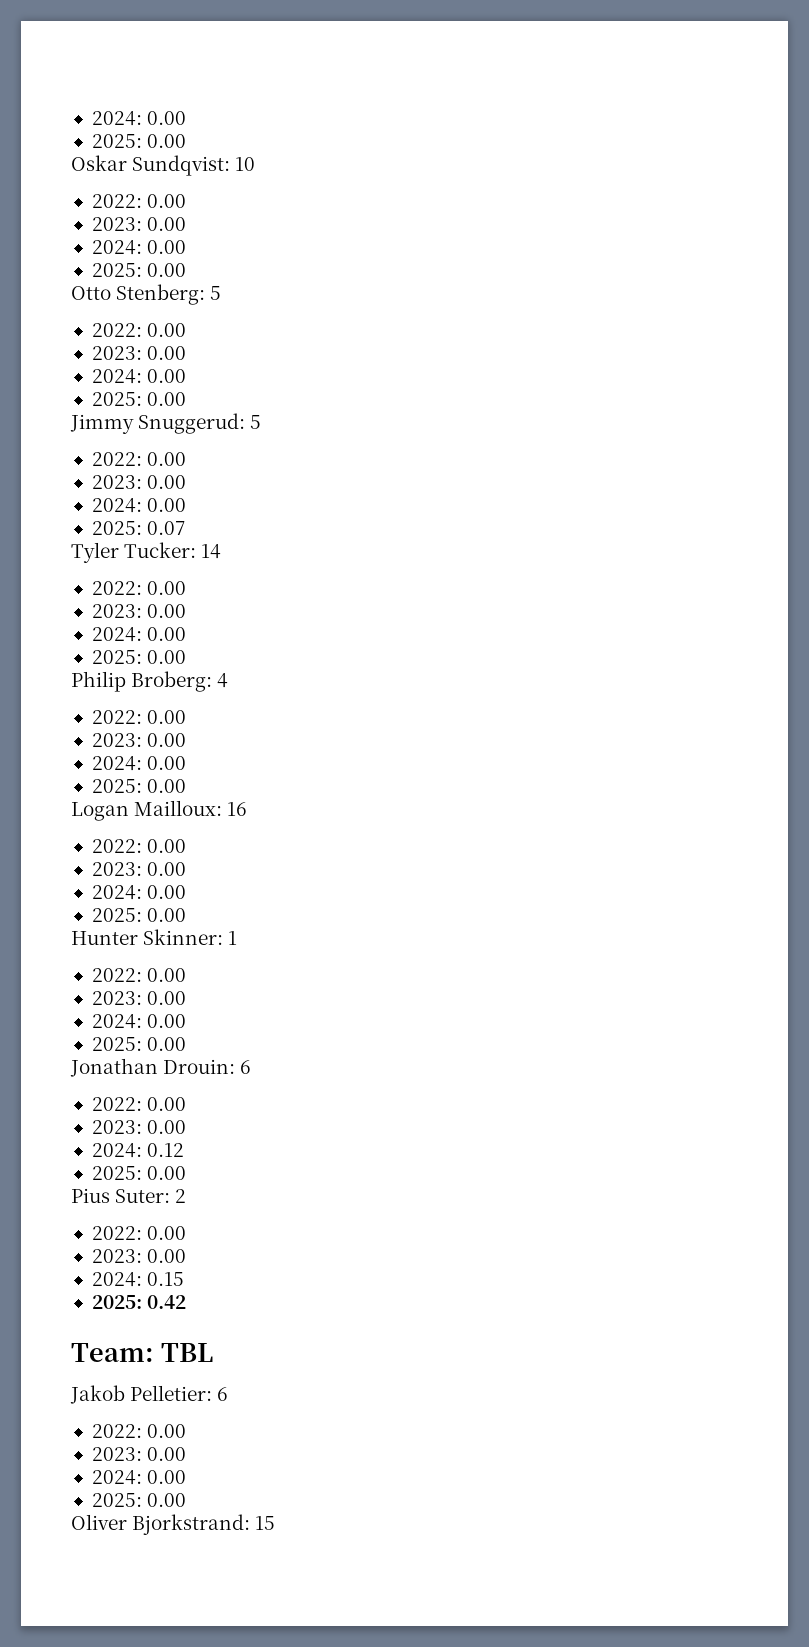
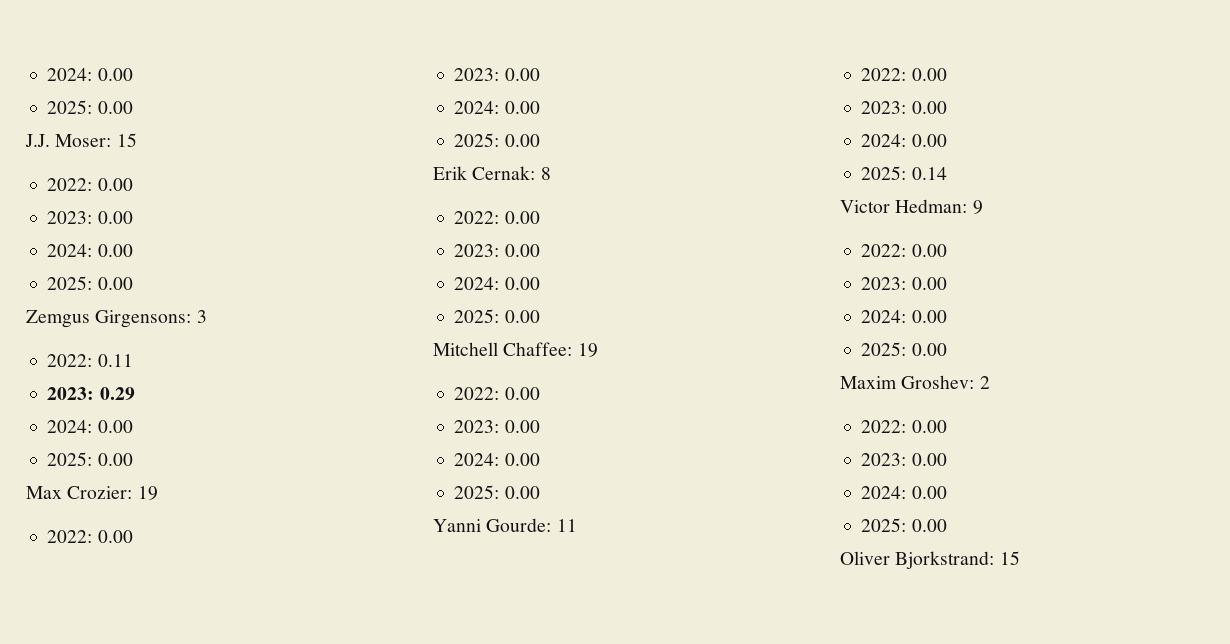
[91,111,187,126] [91,134,187,148] [71,155,256,176] [91,194,187,208] [91,217,187,231] [91,240,187,255] [91,263,187,277] [71,284,222,305] [91,323,187,337] [91,346,187,360] [91,369,187,384] [91,392,187,406] [70,413,262,434] [91,452,187,466] [91,475,187,489] [91,498,187,513] [91,521,186,535] [71,542,222,563] [91,581,187,595] [91,604,187,618] [91,627,187,642] [91,650,187,664] [71,671,229,692] [91,710,187,724] [91,733,187,747] [91,756,187,771] [91,779,187,793] [71,800,248,821] [91,839,187,853] [91,862,187,876] [91,885,187,900] [91,908,187,922] [71,929,238,945] [91,968,187,982] [91,991,187,1005] [91,1014,187,1029] [91,1037,187,1051] [70,1058,252,1077] [91,1097,187,1111] [91,1120,187,1134] [91,1143,185,1158] [91,1166,187,1180] [71,1188,171,1203] 2024: 0.00 // 2025: 0.00 // Oskar Sundqvist: 10 // 2022: 0.00 // 2023: 0.00 // 2024: 0.00 // 2025: 0.00 // Otto Stenberg: 5 // 2022: 0.00 // 2023: 0.00 // 2024: 0.00 // 2025: 0.00 // Jimmy Snuggerud: 5 // 2022: 0.00 // 2023: 0.00 // 2024: 0.00 // 2025: 0.07 // Tyler Tucker: 14 // 2022: 0.00 // 2023: 0.00 // 2024: 0.00 // 2025: 0.00 // Philip Broberg: 4 // 2022: 0.00 // 2023: 0.00 // 2024: 0.00 // 2025: 0.00 // Logan Mailloux: 16 // 2022: 0.00 // 2023: 0.00 // 2024: 0.00 // 2025: 0.00 // Hunter Skinner: 1 // 2022: 0.00 // 2023: 0.00 // 2024: 0.00 // 2025: 0.00 // Jonathan Drouin: 6 // 2022: 0.00 // 2023: 0.00 // 2024: 0.12 // 2025: 0.00 // Pius Suter: -> [47,68,133,81] [47,100,133,114] [25,133,137,147] [47,178,133,191] [47,211,133,224] [47,244,133,257] [47,276,133,290] [26,310,207,328] [47,354,133,367] [47,387,135,400] [47,420,133,433] [47,452,133,466] [26,486,158,500] [47,530,133,543] [454,68,540,81] [454,101,540,114] [454,133,540,147] [433,166,551,180] [454,211,540,224] [454,244,540,257] [454,277,540,290] [454,309,540,323] [433,342,598,357] [454,387,540,400] [454,420,540,433] [454,453,540,466] [454,485,540,499] [433,518,577,532] [861,68,947,81] [861,101,947,114] [861,134,947,147] [861,166,947,180] [840,199,983,214] [861,244,947,257] [861,277,947,290] [861,310,947,323] [861,342,947,356] [840,375,975,389] 2024: 0.00 // 2025: 0.00 // J.J. Moser: 15 // 2022: 0.00 // 2023: 0.00 // 2024: 0.00 // 2025: 0.00 // Zemgus Girgensons: 3 // 2022: 0.11 // 2023: 0.29 // 2024: 0.00 // 2025: 0.00 // Max Crozier: 19 // 2022: 0.00 // 2023: 0.00 // 2024: 0.00 // 2025: 0.00 // Erik Cernak: 8 // 2022: 0.00 // 2023: 0.00 // 2024: 0.00 // 2025: 0.00 // Mitchell Chaffee: 19 // 2022: 0.00 // 2023: 0.00 // 2024: 0.00 // 2025: 0.00 // Yanni Gourde: 11 // 2022: 0.00 // 2023: 0.00 // 2024: 0.00 // 2025: 0.14 // Victor Hedman: 9 // 2022: 0.00 // 2023: 0.00 // 2024: 0.00 // 2025: 0.00 // Maxim Groshev:
[91,1272,185,1287] [91,1295,187,1309] [71,1343,213,1362] [70,1385,229,1404] [91,1424,187,1438] [91,1447,187,1461] // 2024: 0.15 // 2025: 0.42 // Team: TBL // Jakob Pelletier: 6 // 2022: 0.00 // 2023: 0.00 -> (947, 459) none

